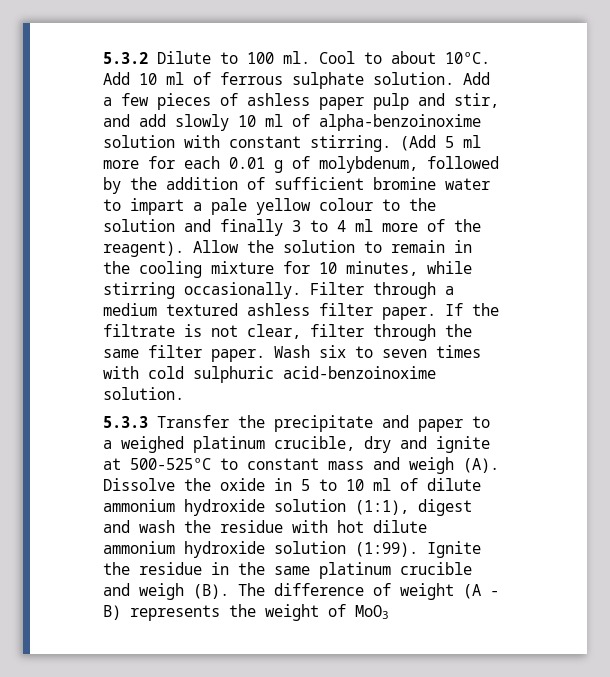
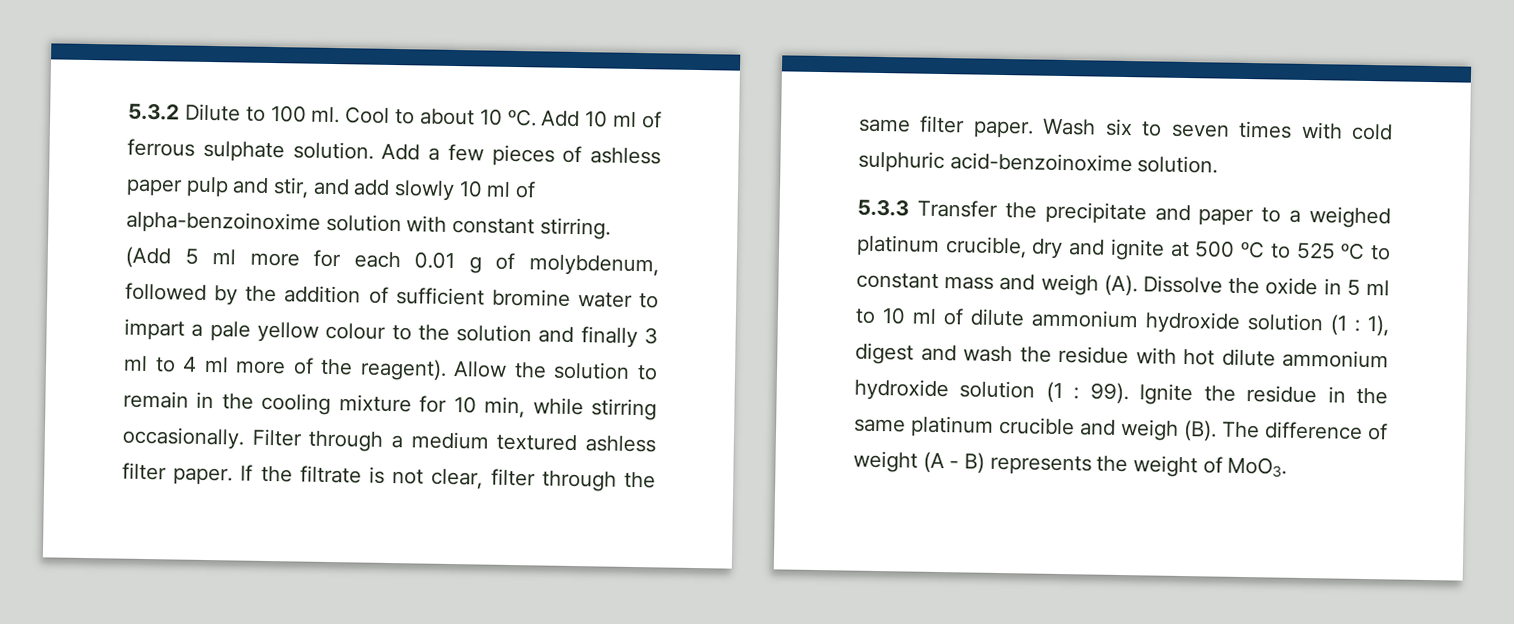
[445,52,490,64] 10ºC. -> [479,108,537,127] 10 ºC.
(301, 226) none -> [123,355,148,371] ml
[346,261,418,276] minutes, -> [484,396,526,419] min,
[130,458,211,470] 500-525ºC -> [1194,240,1366,260] 500 ºC to 525 ºC
(310, 485) none -> [1366,279,1390,296] ml
[355,500,409,515] (1:1), -> [1330,314,1390,337] (1 : 1),
[355,542,418,557] (1:99). -> [1045,381,1129,405] (1 : 99).
[355,605,389,619] MoO3 -> [1227,456,1288,478] MoO3.

